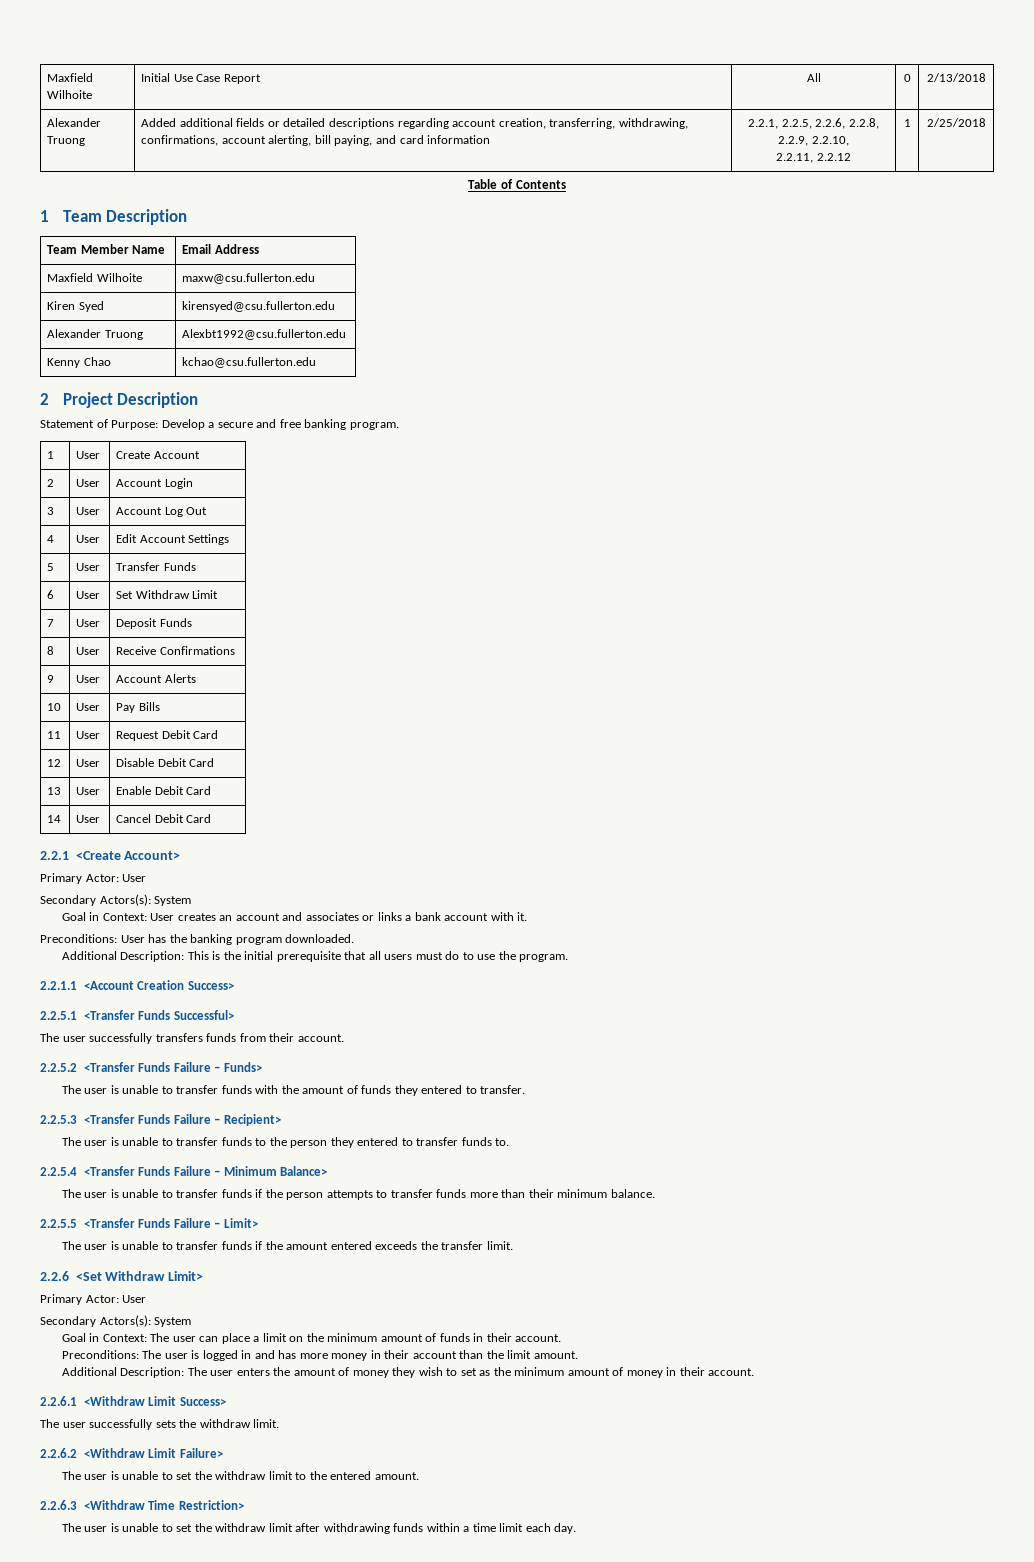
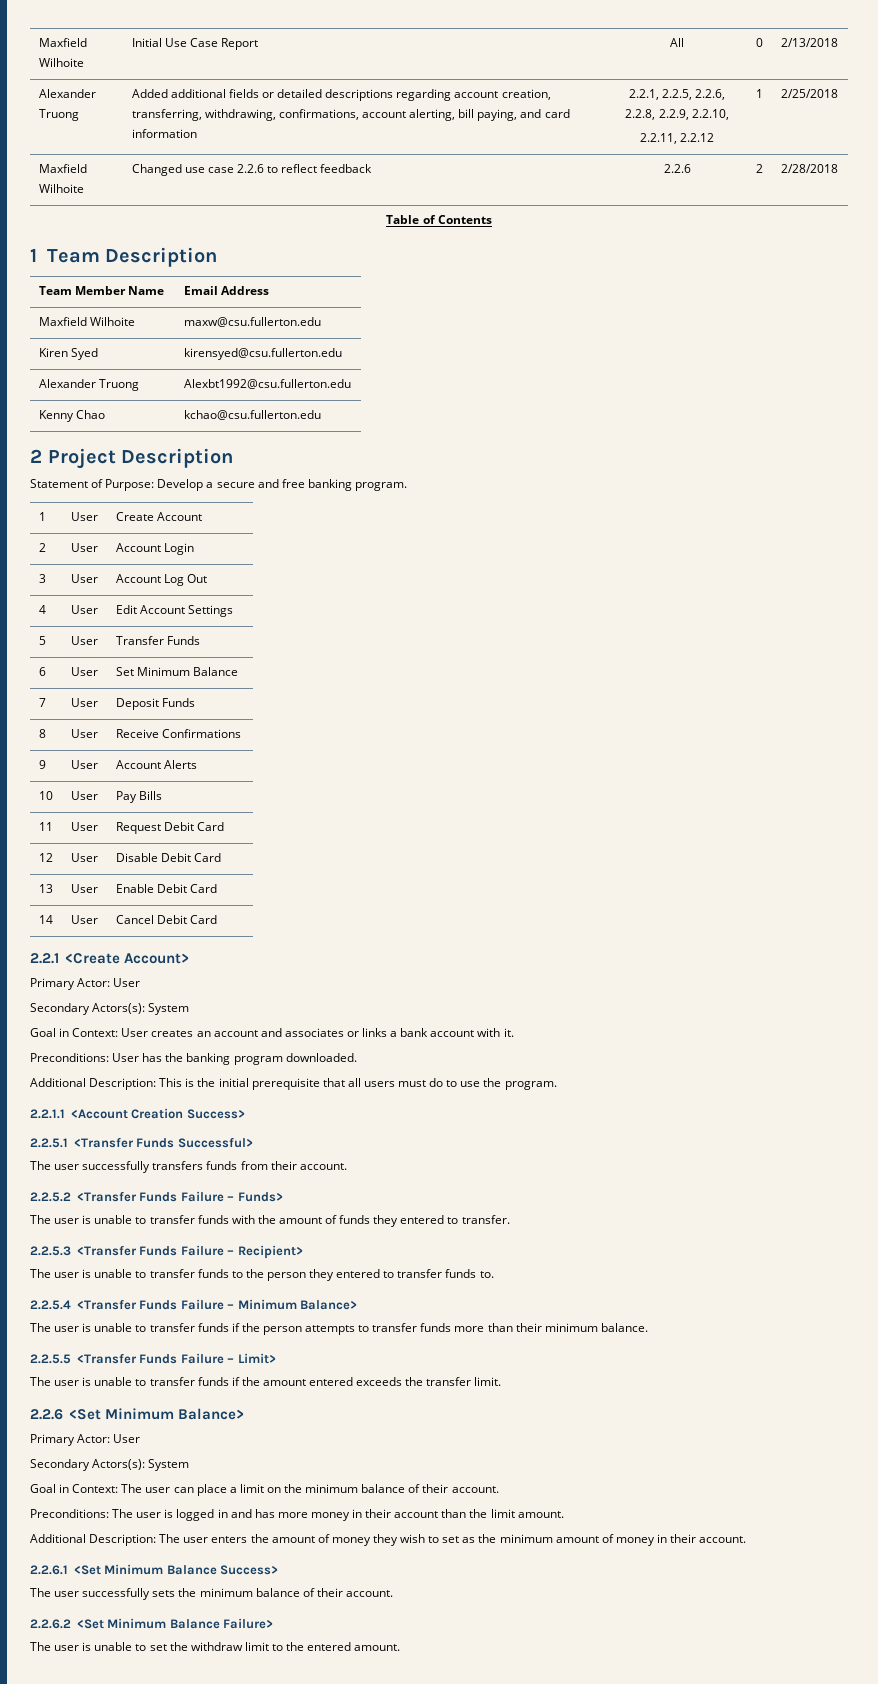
(986, 122) none -> [38,164,87,173] [38,184,84,193] [131,164,373,176] [663,164,691,173] [755,164,763,173] [781,164,838,173] // Maxfield Wilhoite | Changed use case 2.2.6 to reflect feedback | 2.2.6 | 2 | 2/28/2018
[135,590,219,599] Withdraw Limit -> [136,667,238,676] Minimum Balance
[105,1271,204,1281] Withdraw Limit> -> [104,1408,244,1420] Minimum Balance>
[380,1333,484,1342] amount of funds in -> [361,1484,421,1493] balance of
[83,1396,177,1406] <Withdraw Limit -> [73,1564,217,1575] <Set Minimum Balance
[199,1419,280,1428] [40,1448,177,1458] withdraw limit. // 2.2.6.2 <Withdraw Limit -> [199,1588,393,1597] [30,1618,220,1629] minimum balance of their account. // 2.2.6.2 <Set Minimum Balance
[40,1500,244,1510] [61,1523,577,1534] // 2.2.6.3 <Withdraw Time Restriction> // The user is unable to set the withdraw limit after withdrawing funds within a time limit each day. -> (401, 1647) none

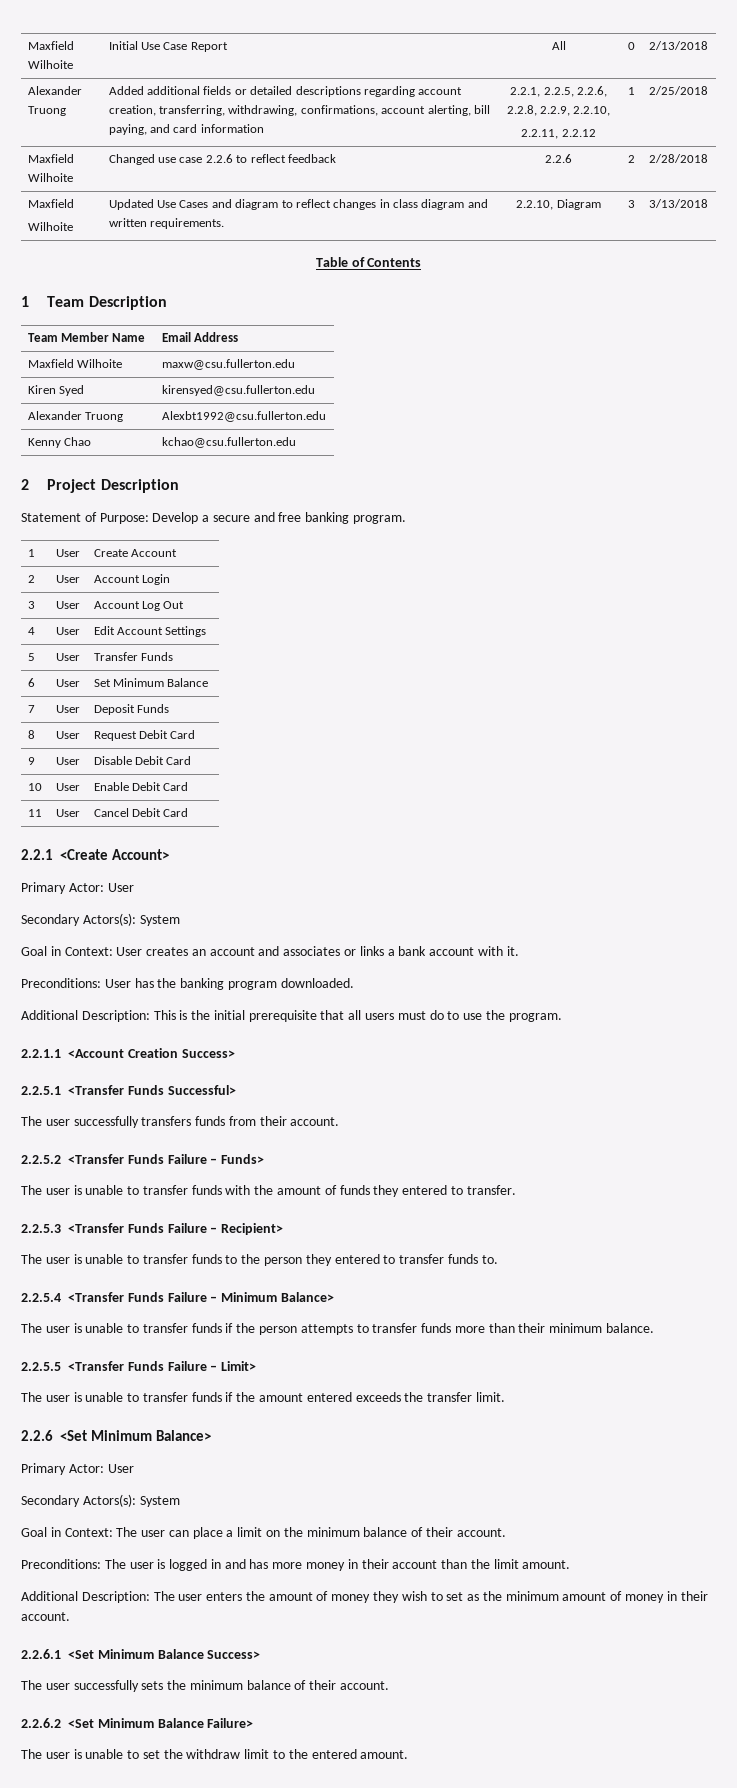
(838, 168) none -> [27,199,74,208] [27,222,73,231] [108,199,488,210] [108,218,225,229] [516,199,601,210] [627,200,635,208] [649,199,708,208] // Maxfield // Wilhoite | Updated Use Cases and diagram to reflect changes in class diagram and written requirements. | 2.2.10, Diagram | 3 | 3/13/2018
[115,729,241,738] [38,760,46,769] [70,760,98,769] [115,760,197,769] [38,791,53,800] [70,791,98,800] [115,791,162,803] [38,822,53,831] [70,822,98,831] | Receive Confirmations // 9 | User | Account Alerts // 10 | User | Pay Bills // 11 | User -> (80, 735) none
[38,853,53,862] 12 -> [27,757,35,765] 9
[38,884,53,893] 13 -> [27,783,42,791] 10
[38,915,53,924] 14 -> [27,809,42,817] 11

